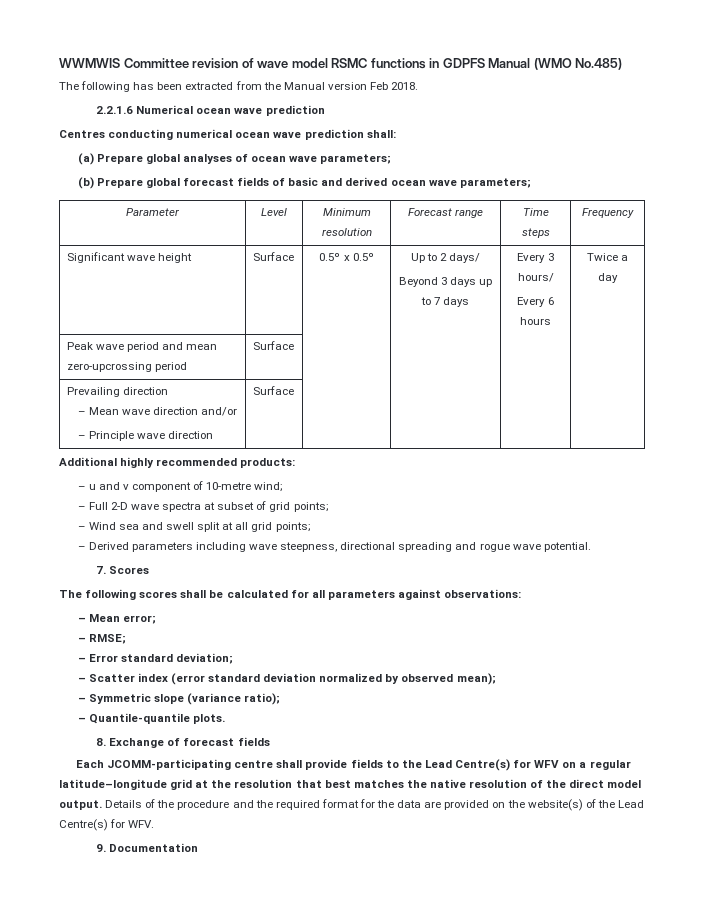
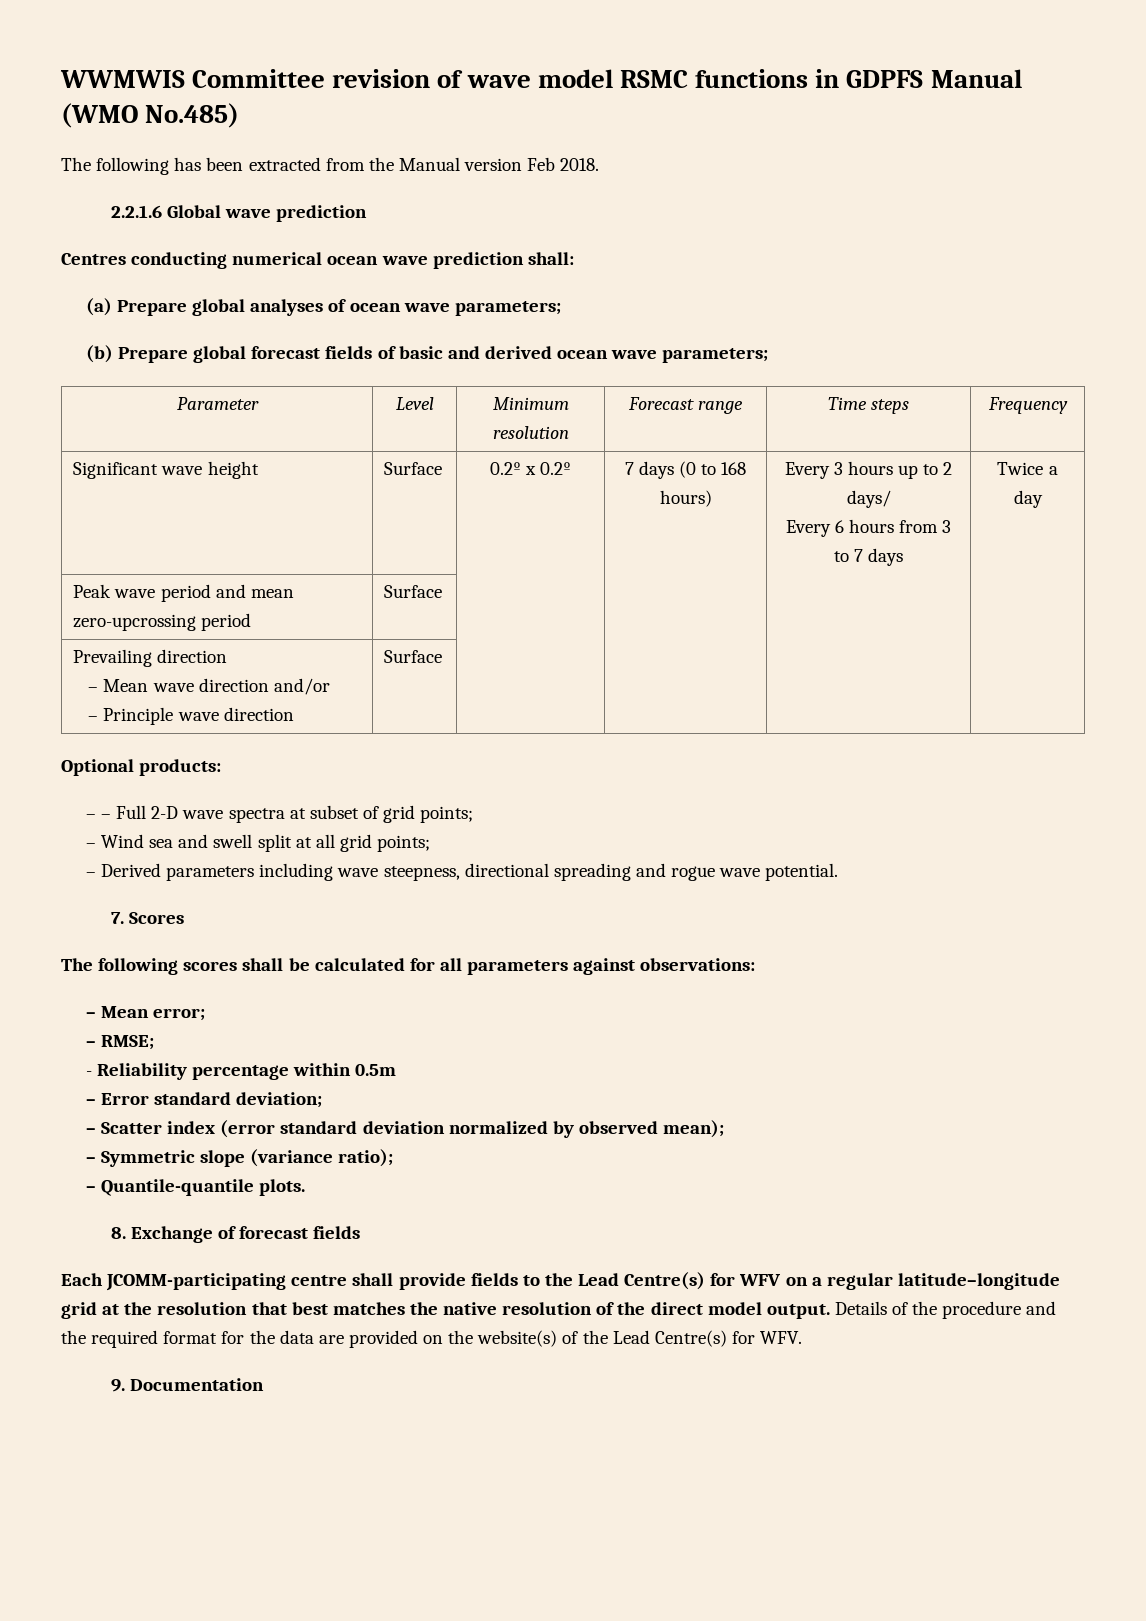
[136,105,232,114] Numerical ocean -> [166,205,221,218] Global
[319,253,374,261] [410,253,481,263] [398,277,493,287] [420,297,470,307] [517,253,554,263] [517,273,554,282] [517,297,554,307] [520,317,551,325] 0.5º x 0.5º | Up to 2 days/ // Beyond 3 days up to 7 days | Every 3 hours/ // Every 6 hours -> [489,462,572,475] [624,461,747,479] [659,490,712,507] [784,461,953,479] [846,490,891,508] [785,519,952,537] [833,548,904,566] 0.2º x 0.2º | 7 days (0 to 168 hours) | Every 3 hours up to 2 days/ // Every 6 hours from 3 to 7 days
[59,457,238,468] Additional highly recommended -> [61,759,134,776] Optional
[88,481,284,492] u and v component of 10-metre wind; // -> (96, 816) none
(126, 639) none -> [85,1063,397,1080] // - Reliability percentage within 0.5m

